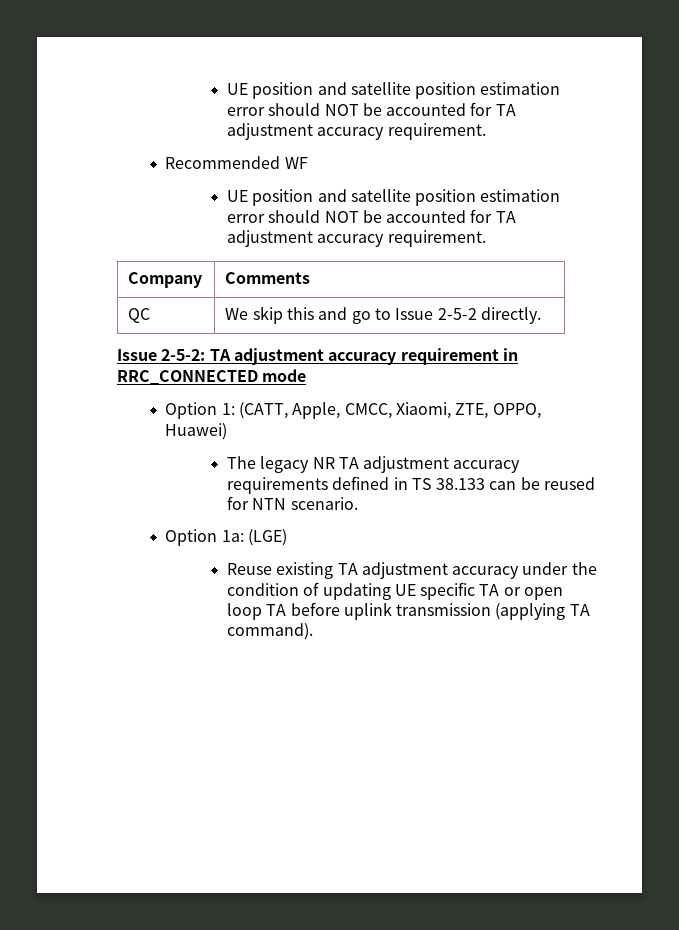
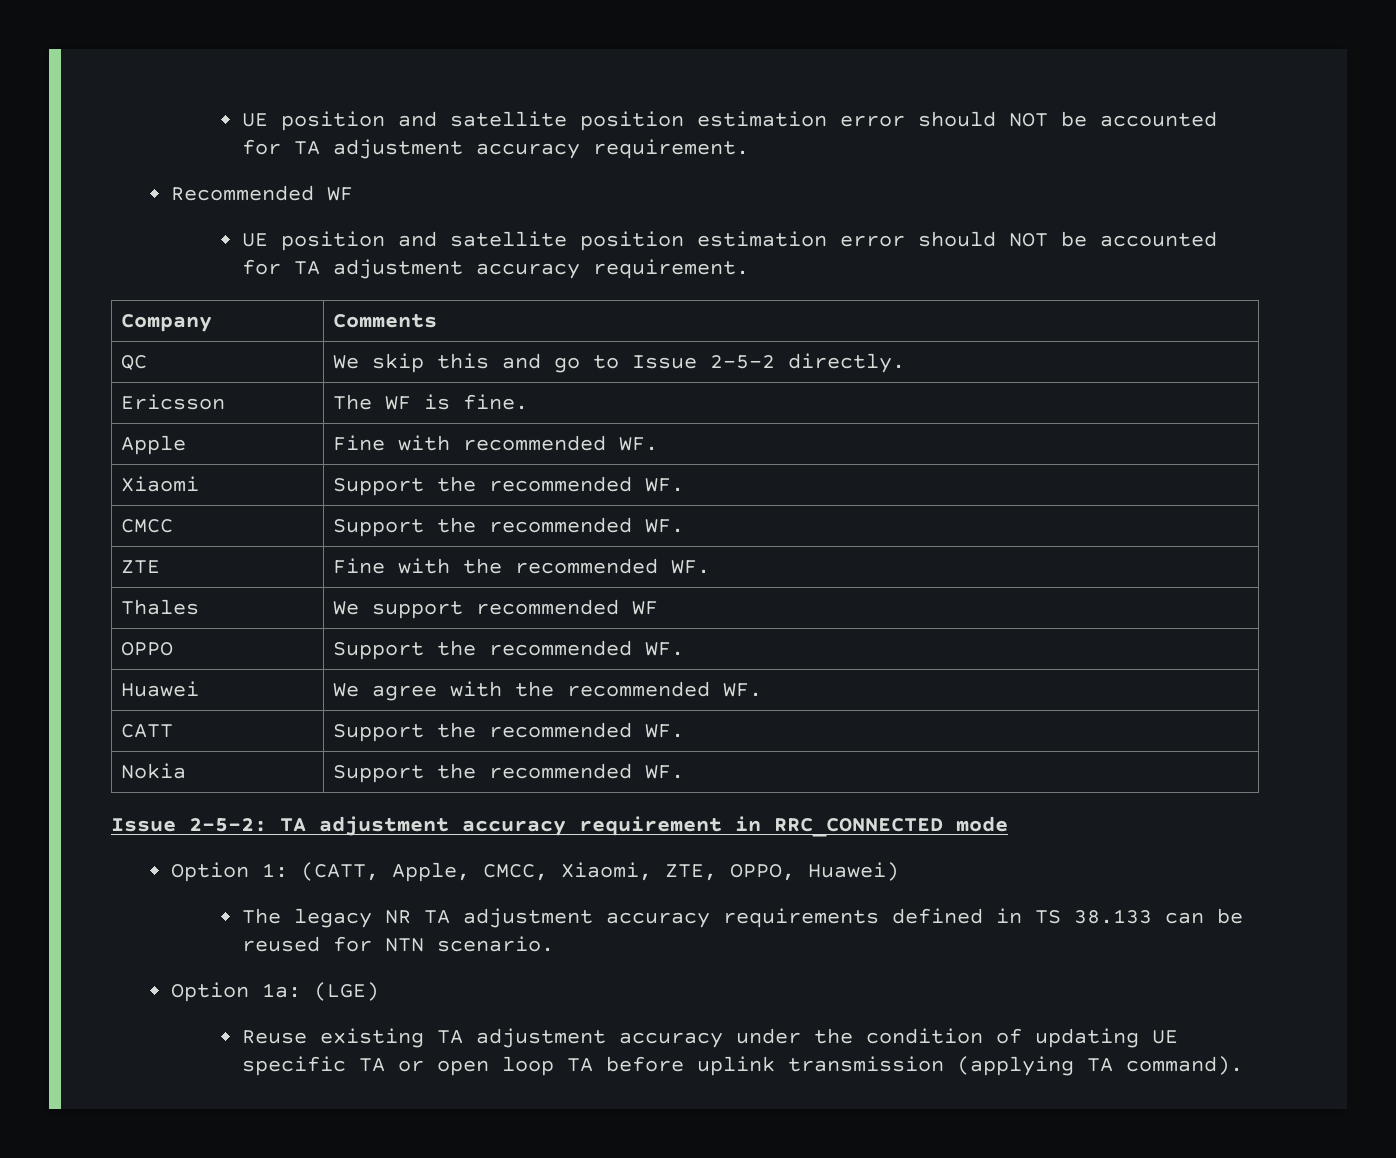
(541, 315) none -> [121,394,226,410] [333,394,529,410] [121,435,187,455] [333,435,659,451] [121,476,200,492] [333,476,685,496] [121,519,174,533] [333,517,685,537] [121,560,161,574] [333,558,711,574] [121,599,200,615] [333,599,659,619] [121,642,174,656] [333,640,685,660] [121,681,200,697] [333,681,763,701] [121,724,174,738] [333,722,685,742] [121,763,187,779] [333,763,685,783] // Ericsson | The WF is fine. // Apple | Fine with recommended WF. // Xiaomi | Support the recommended WF. // CMCC | Support the recommended WF. // ZTE | Fine with the recommended WF. // Thales | We support recommended WF // OPPO | Support the recommended WF. // Huawei | We agree with the recommended WF. // CATT | Support the recommended WF. // Nokia | Support the recommended WF.

